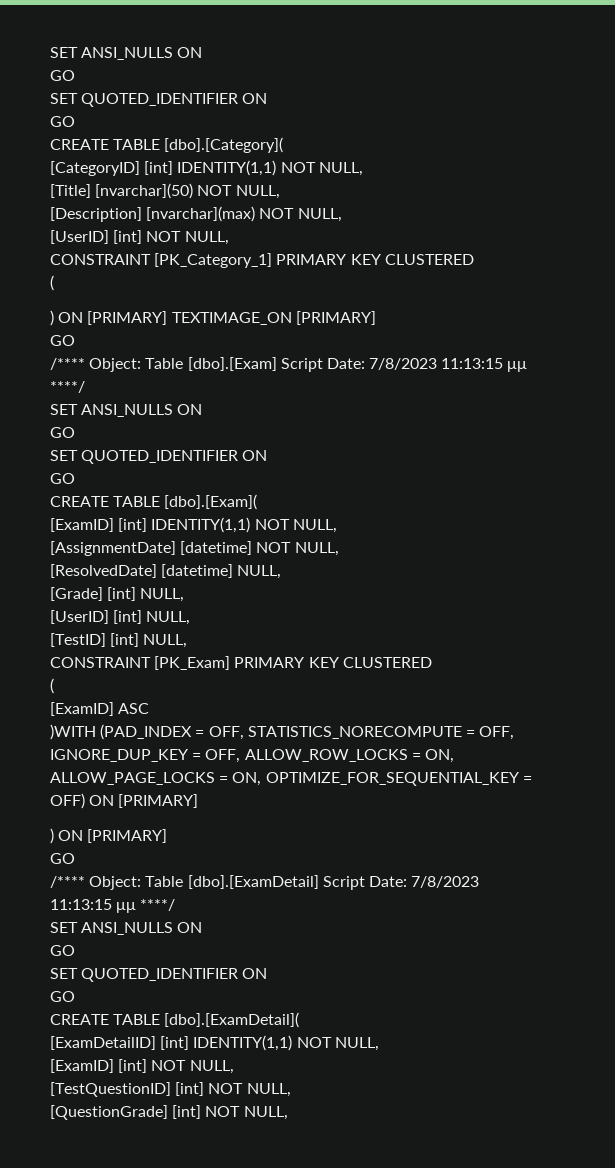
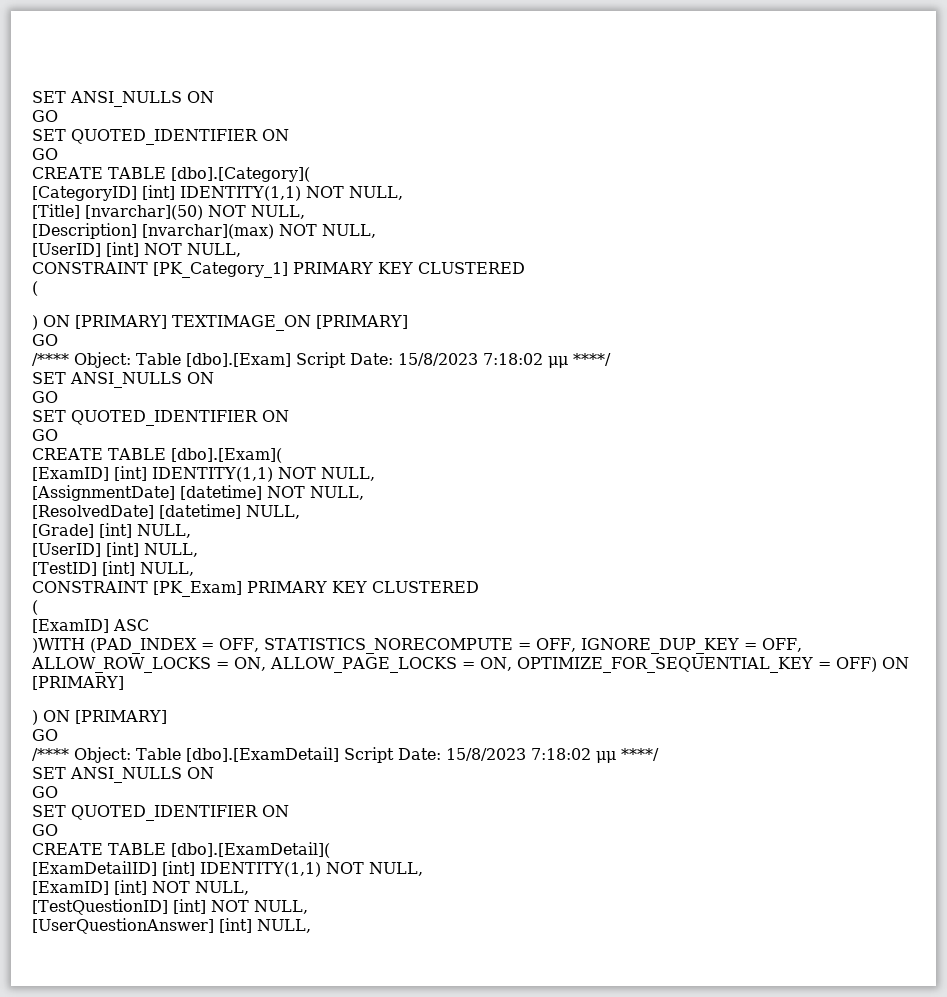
[369,358,504,370] 7/8/2023 11:13:15 -> [397,353,543,366] 15/8/2023 7:18:02
[411,876,480,888] [50,899,112,910] 7/8/2023 11:13:15 -> [445,748,591,761] 15/8/2023 7:18:02
[50,1105,241,1120] [QuestionGrade] [int] NOT -> [32,918,252,934] [UserQuestionAnswer] [int]

